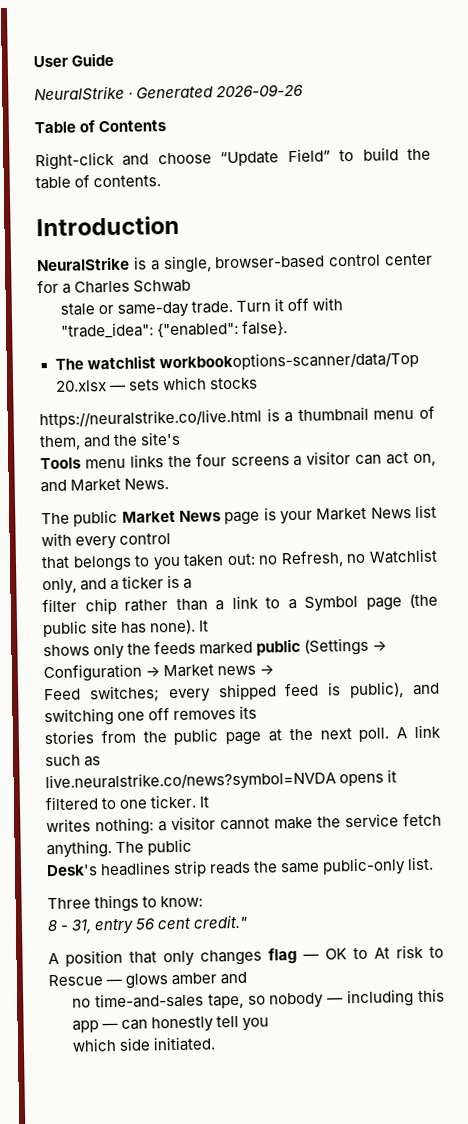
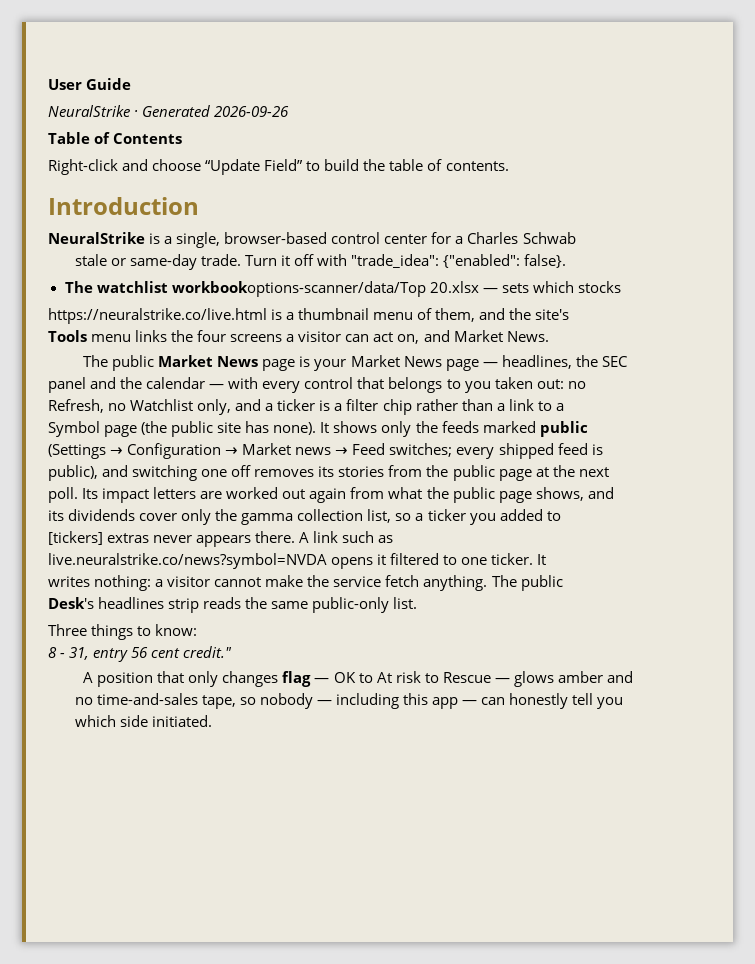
[415,504,437,519] list -> [445,355,628,371] [48,377,225,393] page — headlines, the SEC // panel and the calendar —
(172, 539) // -> (354, 383) none
(279, 560) none -> (586, 385) //
(193, 583) // -> (343, 407) none
(297, 604) none -> (564, 407) //
(210, 626) // -> (330, 427) none
(302, 647) none -> (588, 429) //
(275, 669) // -> (349, 451) none
(342, 689) none -> (603, 449) //
(258, 712) // -> (335, 471) none
[358,727,390,742] poll. -> [48,487,614,503] [48,509,561,525] [48,531,296,547] // poll. Its impact letters are worked out again from what the public page shows, and // its dividends cover only the gamma collection list, so a ticker you added to // [tickers] extras never appears there.

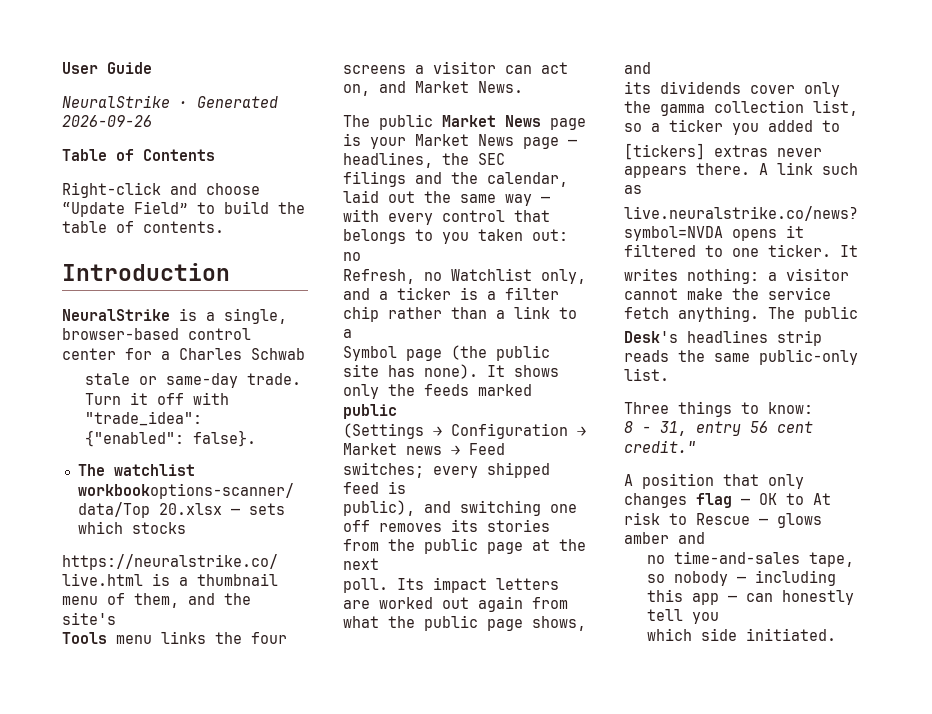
[48,377,206,393] panel and the calendar -> [343,171,568,187] [343,190,532,206] filings and the calendar, laid out the same way

